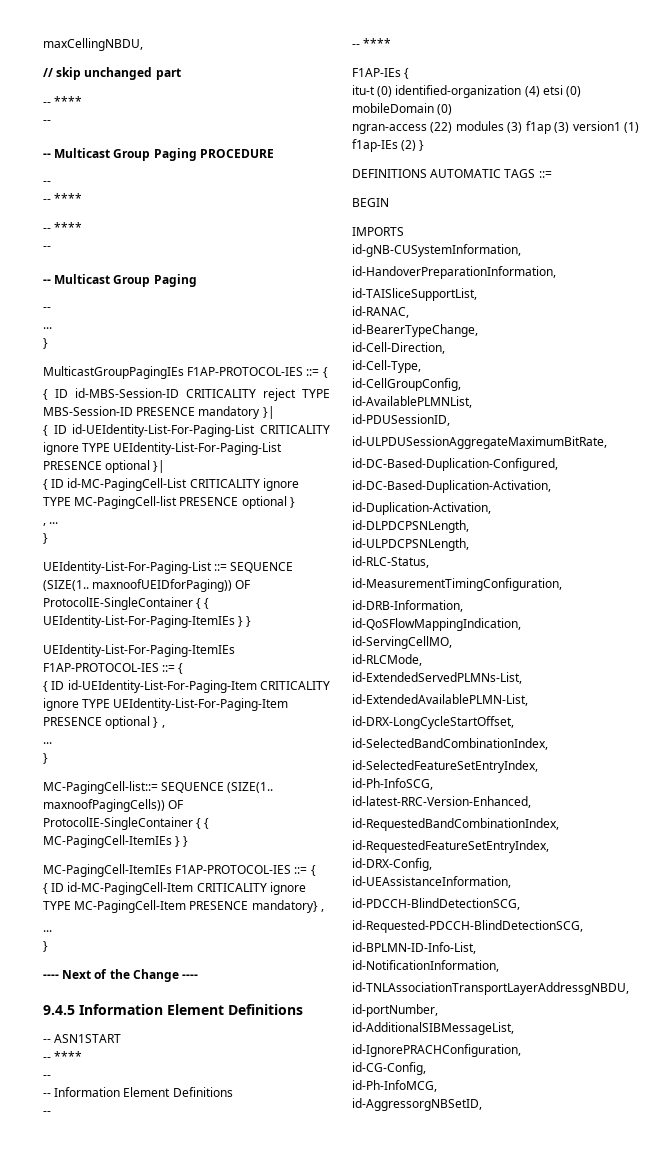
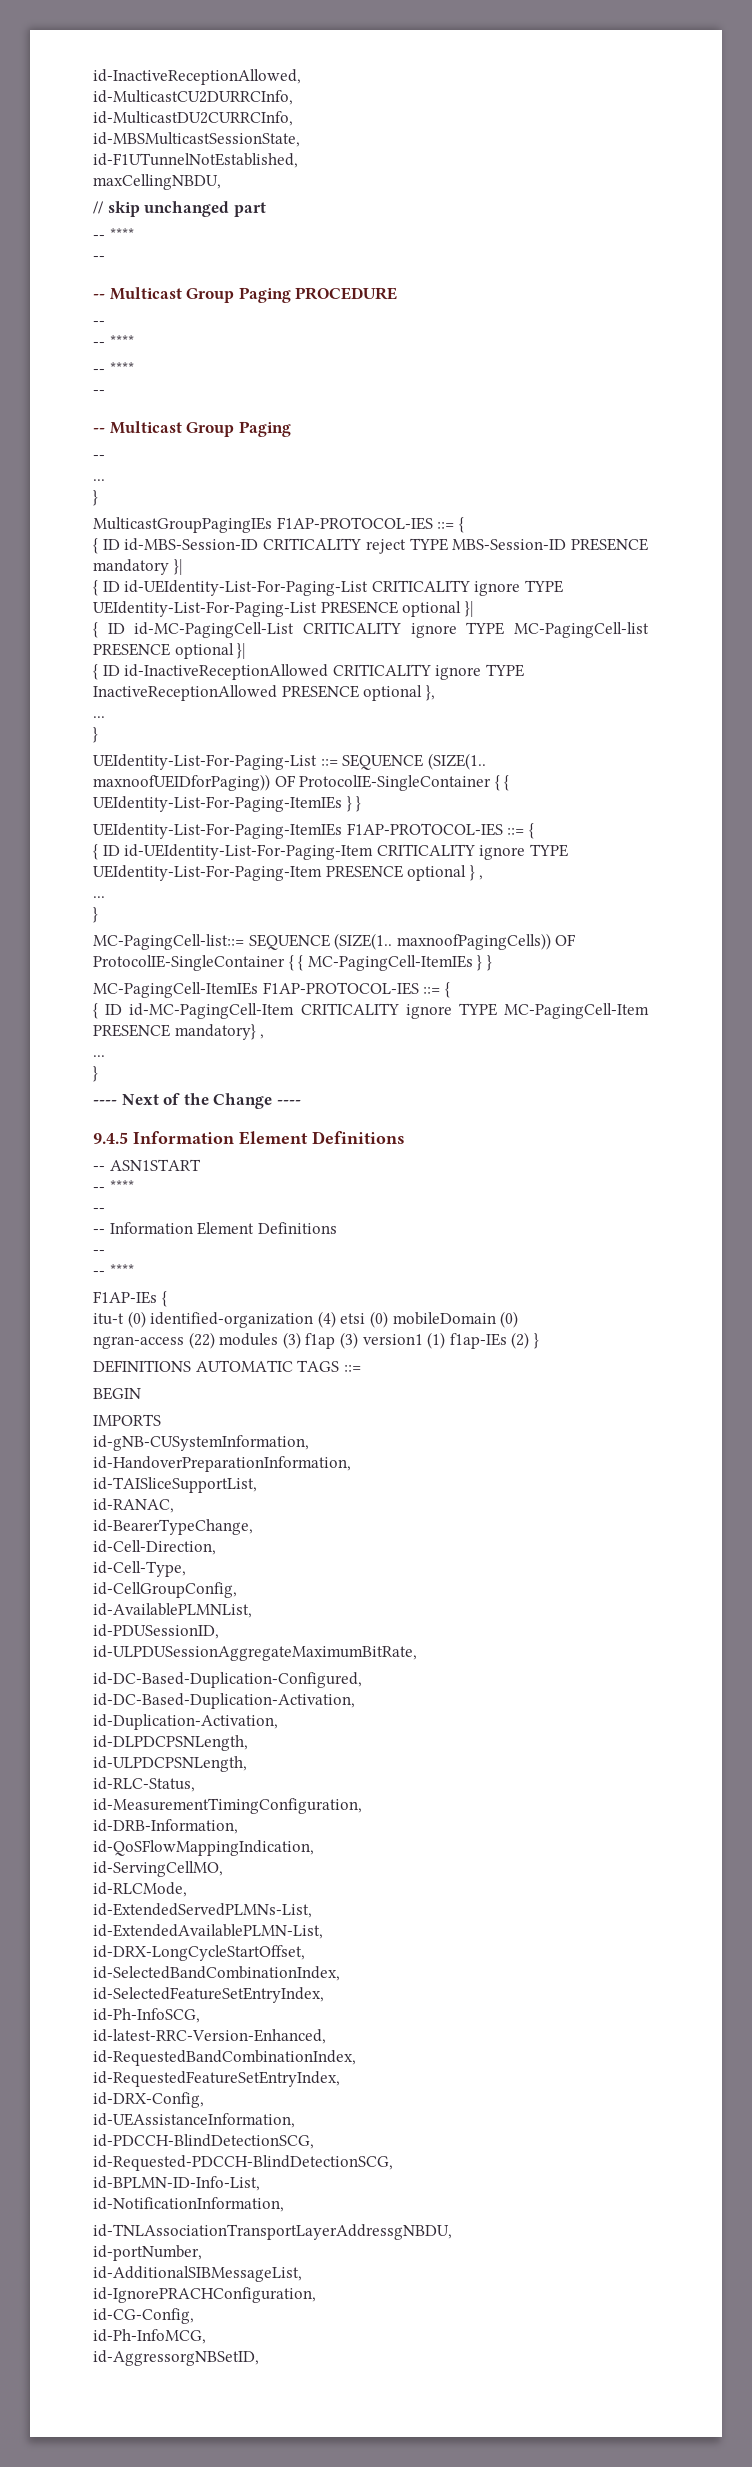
(43, 44) none -> [93,69,301,85] [93,90,293,105] [93,111,293,126] [93,132,300,147] [93,153,298,168] id-InactiveReceptionAllowed, // id-MulticastCU2DURRCInfo, // id-MulticastDU2CURRCInfo, // id-MBSMulticastSessionState, // id-F1UTunnelNotEstablished, //
[289,497,295,508] [43,523,46,526] } // , -> [237,643,246,659] [93,664,524,680] [93,685,435,701] }| // { ID id-InactiveReceptionAllowed CRITICALITY ignore TYPE InactiveReceptionAllowed PRESENCE optional }, //

